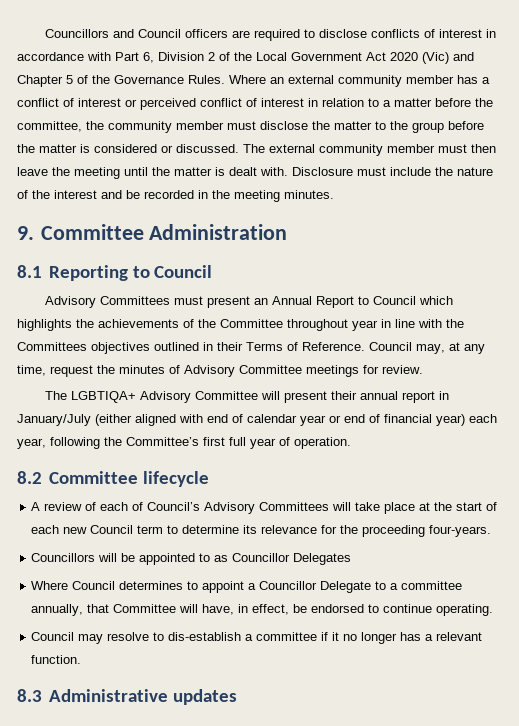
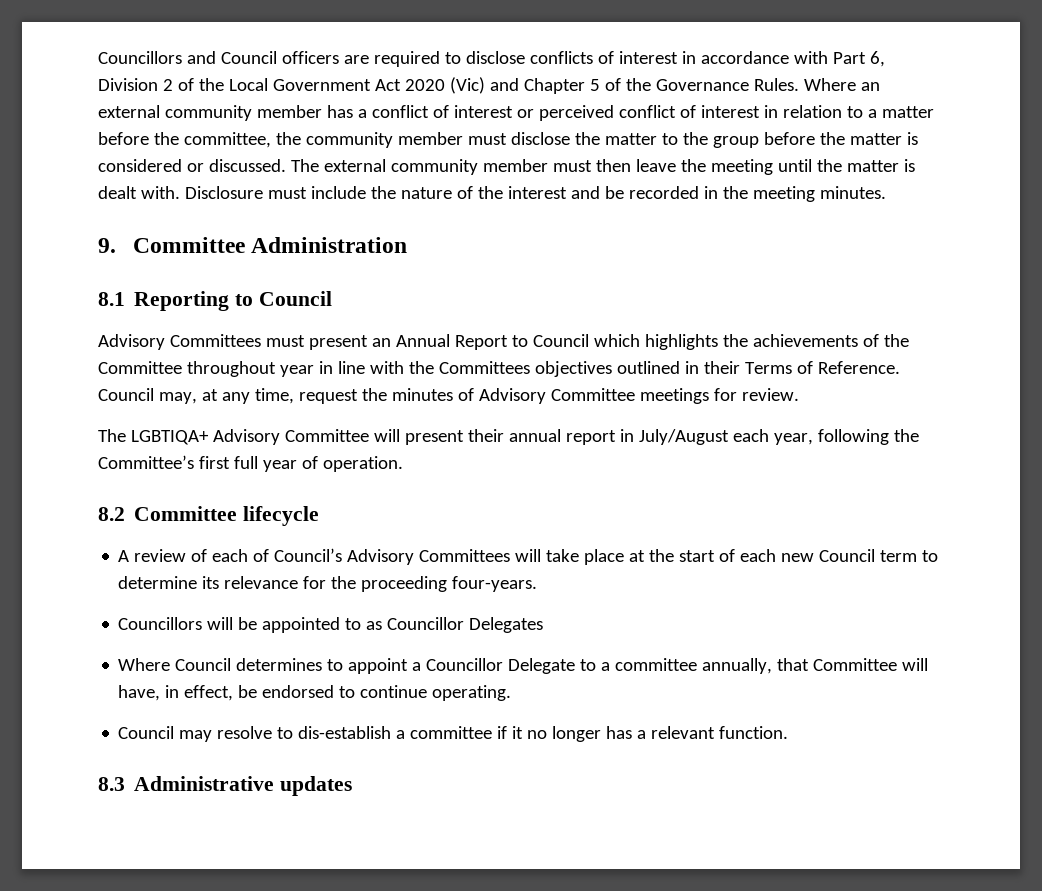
[17,414,465,426] January/July (either aligned with end of calendar year or end of financial year) -> [638,429,729,445] July/August

